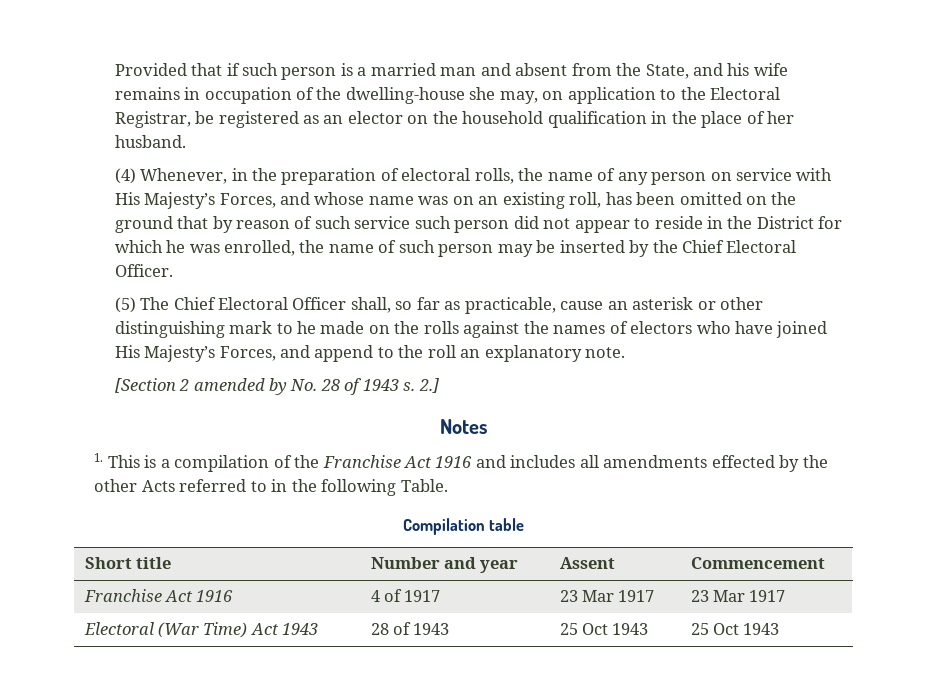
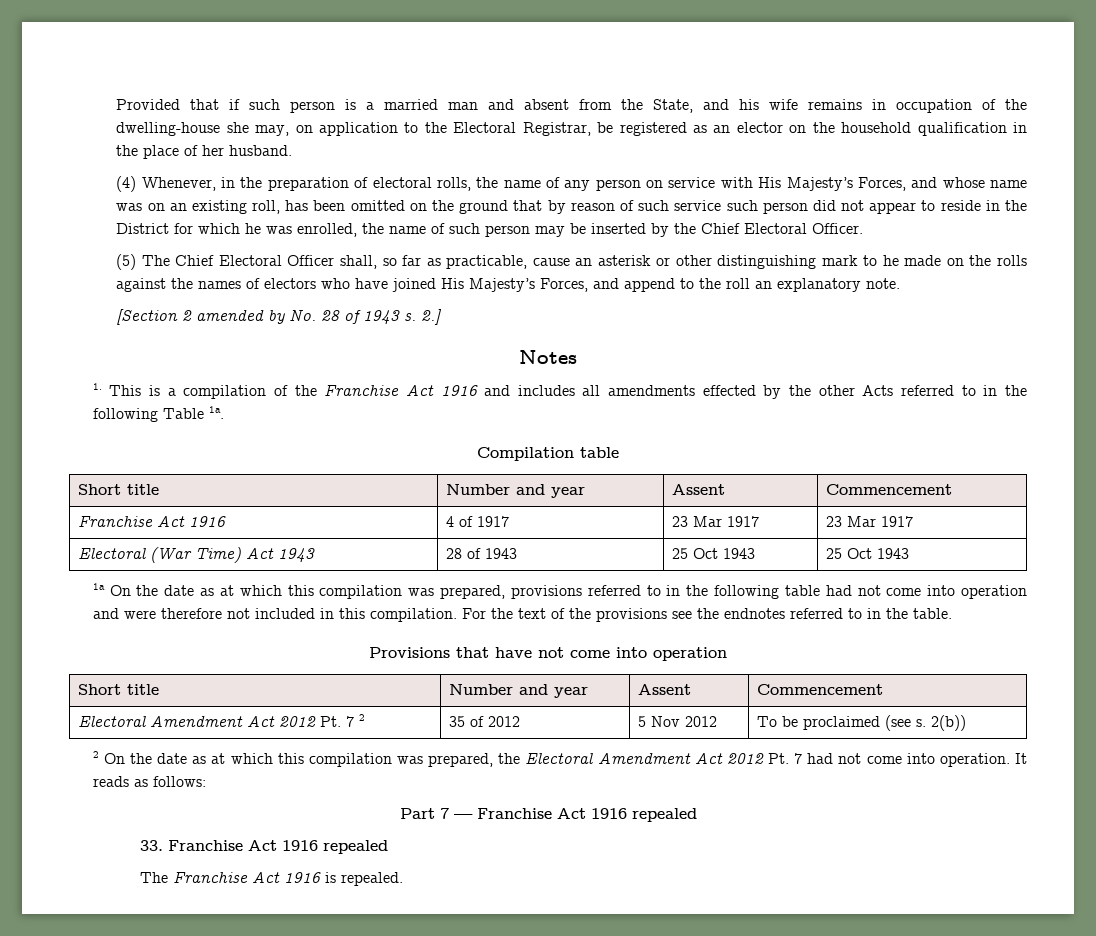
[400,479,448,492] Table. -> [162,406,224,419] Table 1a.
(780, 629) none -> [92,583,1027,599] [92,608,952,622] [369,647,727,661] [78,684,160,695] [449,684,589,698] [638,684,692,695] [757,684,884,695] [78,714,366,727] [449,716,521,727] [638,716,718,727] [757,715,967,731] [92,751,1028,767] [92,776,206,787] [399,808,697,822] [140,840,389,854] [140,872,404,886] // 1a On the date as at which this compilation was prepared, provisions referred to in the following table had not come into operation and were therefore not included in this compilation. For the text of the provisions see the endnotes referred to in the table. // Provisions that have not come into operation // Short title | Number and year | Assent | Commencement // Electoral Amendment Act 2012 Pt. 7 2 | 35 of 2012 | 5 Nov 2012 | To be proclaimed (see s. 2(b)) // 2 On the date as at which this compilation was prepared, the Electoral Amendment Act 2012 Pt. 7 had not come into operation. It reads as follows: // Part 7 — Franchise Act 1916 repealed // 33. Franchise Act 1916 repealed // The Franchise Act 1916 is repealed.

